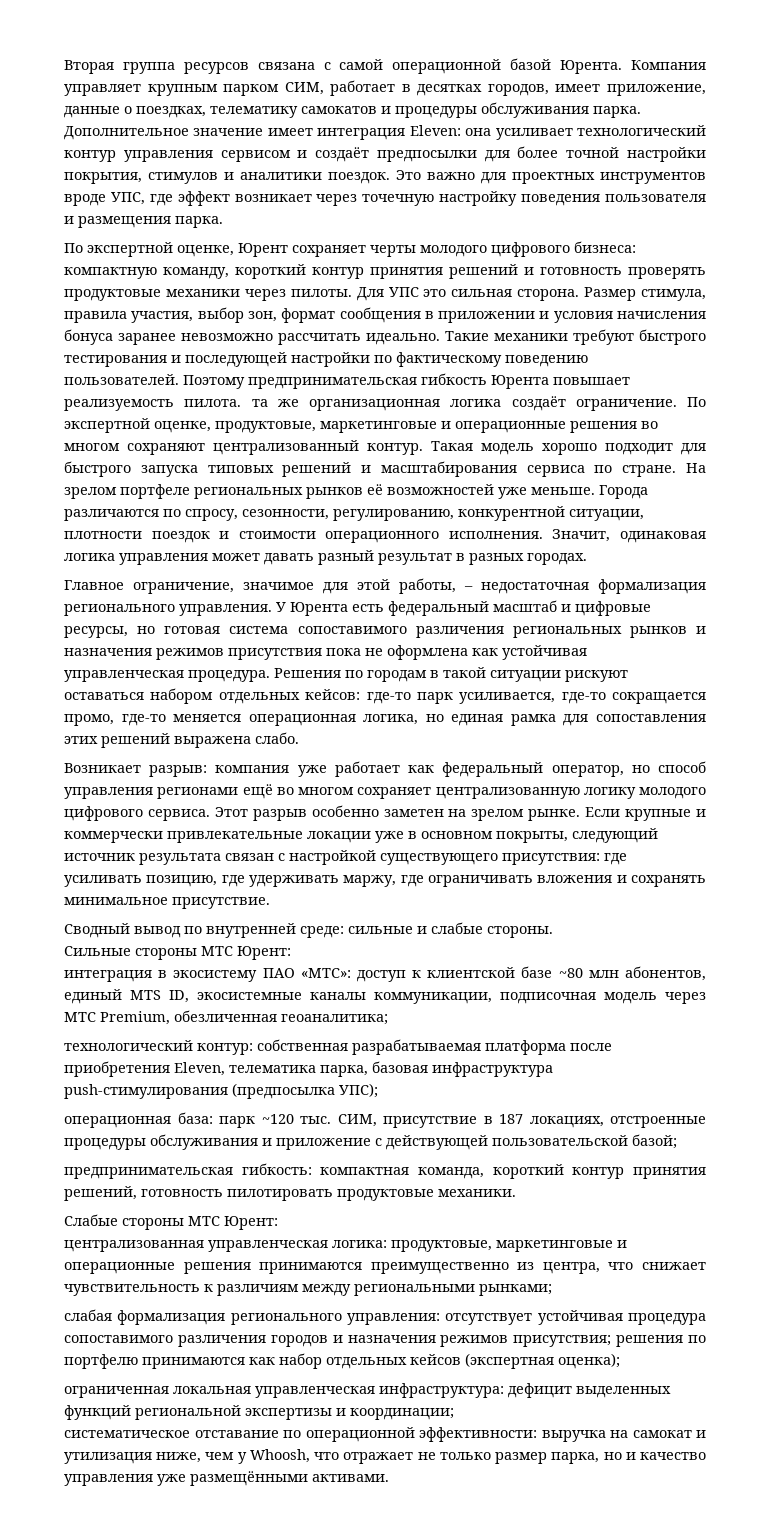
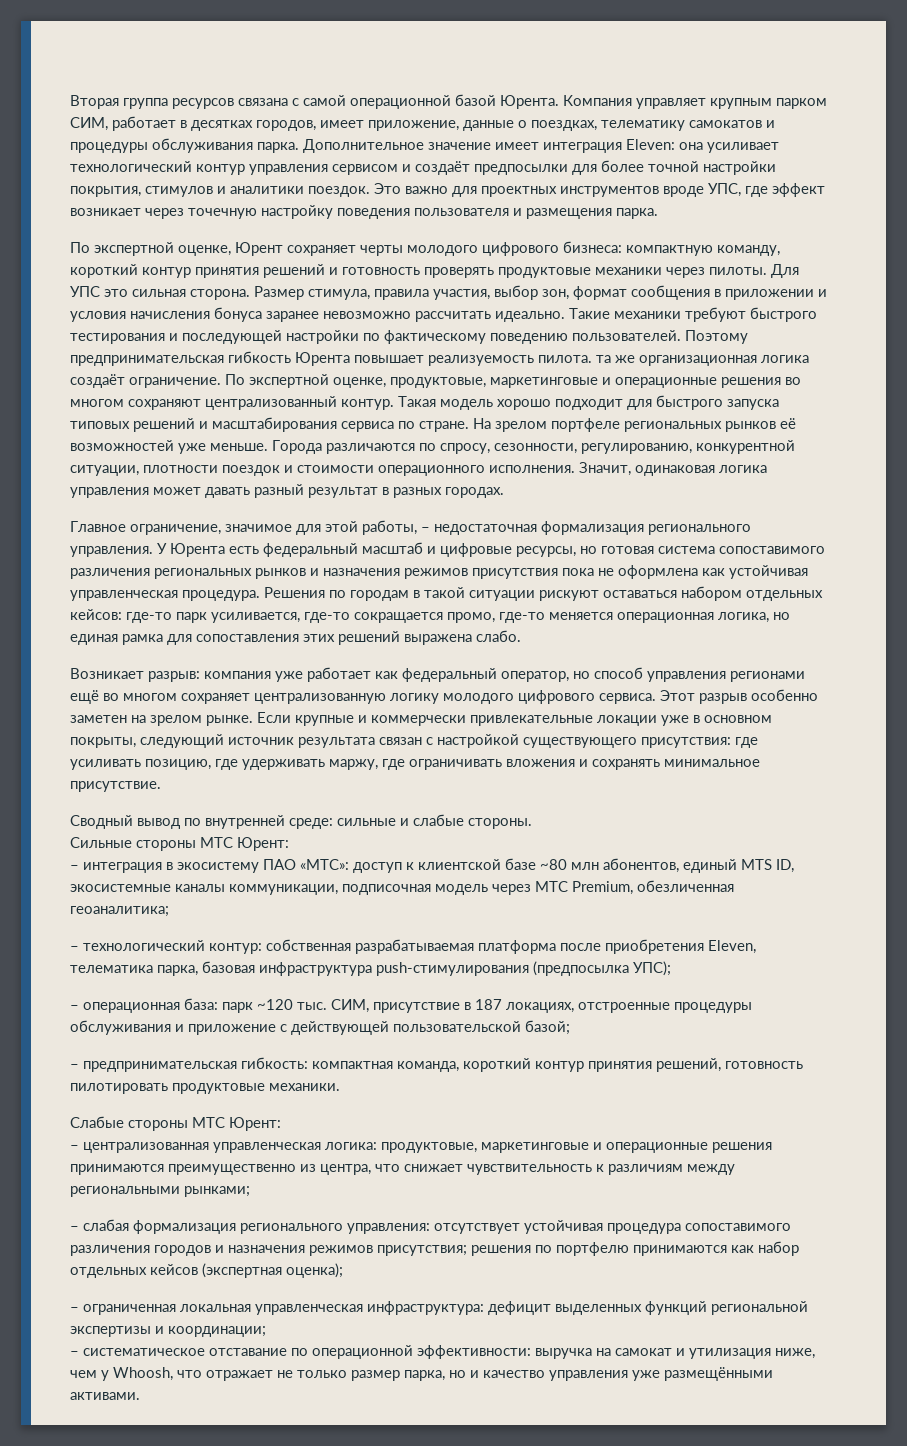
(291, 953) none -> [70,865,79,870] –
(388, 1019) none -> [70,946,79,951] –
(378, 1090) none -> [70,1005,79,1010] –
(677, 1141) none -> [70,1064,79,1069] –
(278, 1223) none -> [70,1145,79,1150] –
(552, 1290) none -> [70,1226,79,1231] –
(620, 1361) none -> [70,1307,79,1312] –
(454, 1414) none -> [70,1351,79,1356] –

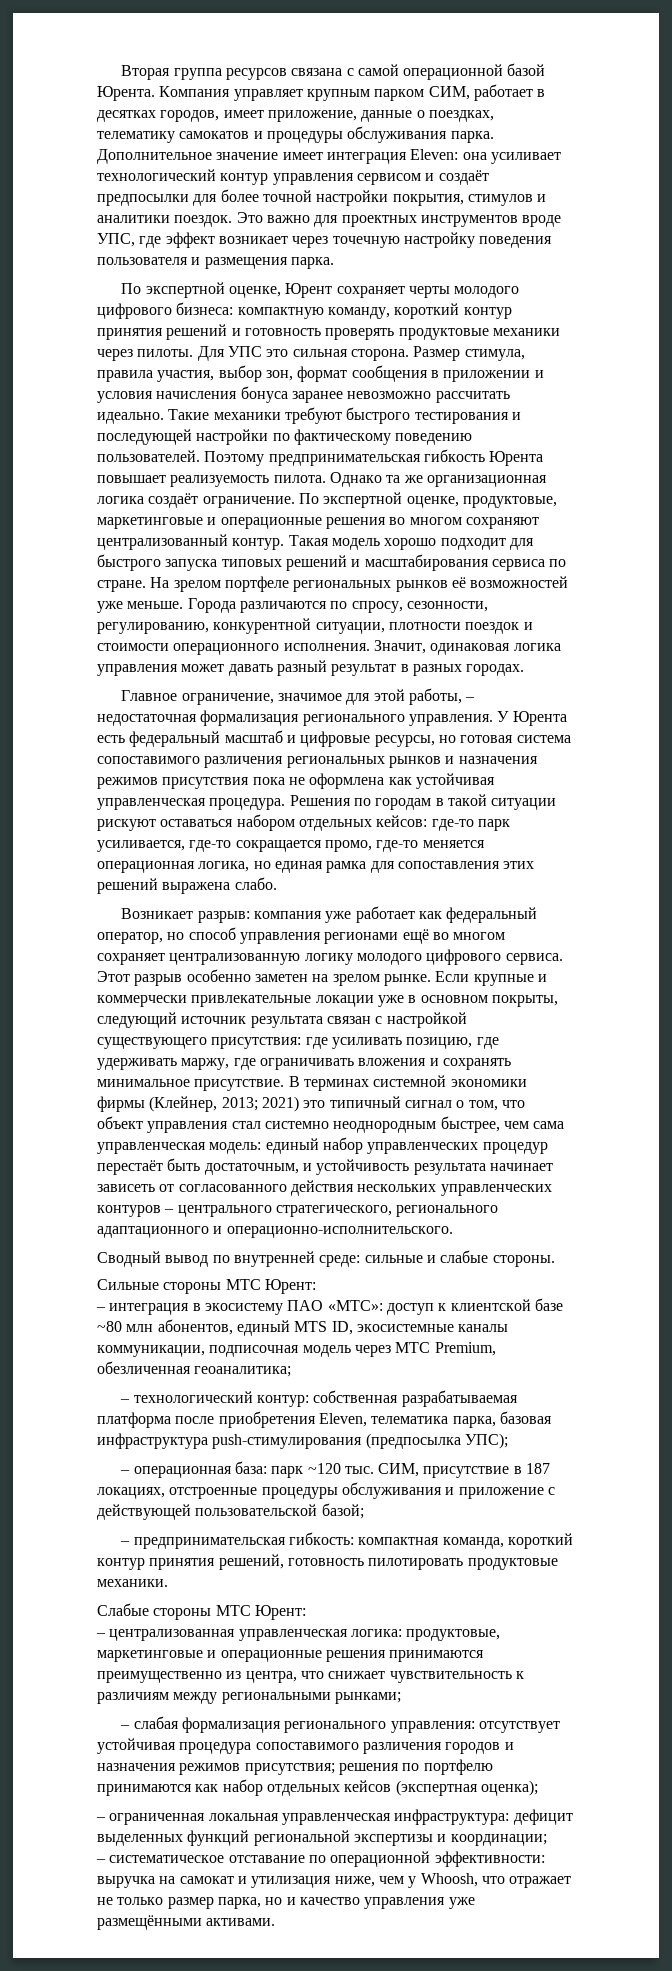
(592, 359) none -> [329,472,382,487] Однако
(161, 786) none -> [288,1075,527,1091] [97,1096,525,1112] [97,1116,565,1133] [97,1137,548,1154] [97,1158,553,1175] [97,1180,552,1196] [97,1205,499,1217] [97,1226,453,1238] В терминах системной экономики фирмы (Клейнер, 2013; 2021) это типичный сигнал о том, что объект управления стал системно неоднородным быстрее, чем сама управленческая модель: единый набор управленческих процедур перестаёт быть достаточным, и устойчивость результата начинает зависеть от согласованного действия нескольких управленческих контуров – центрального стратегического, регионального адаптационного и операционно-исполнительского.

